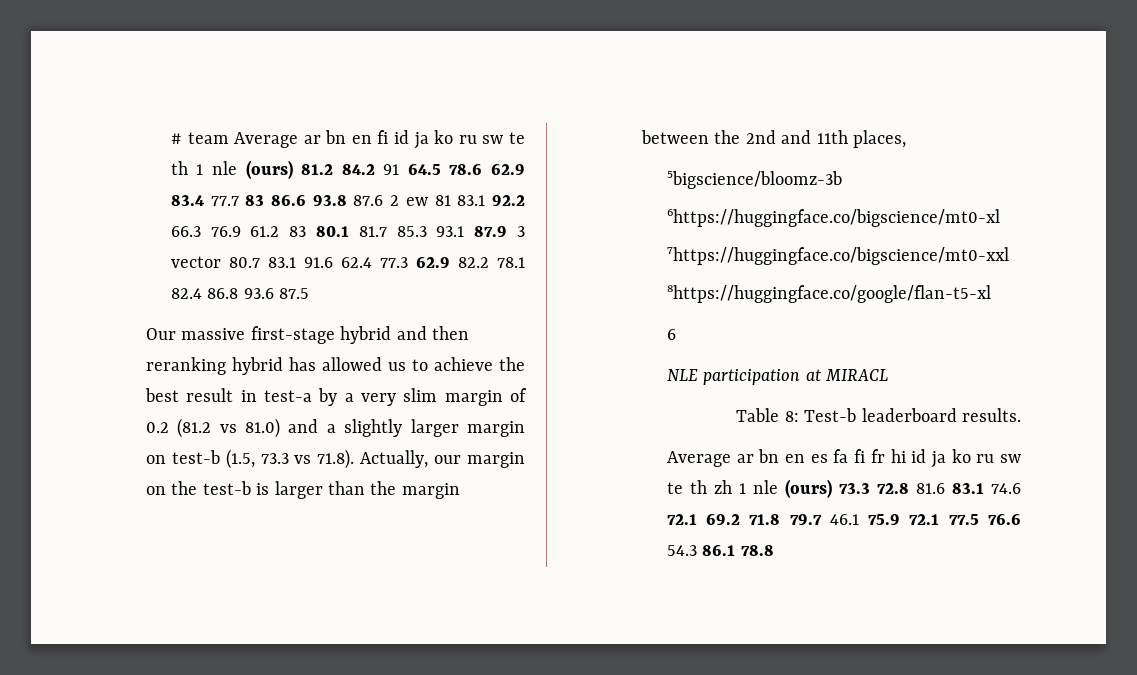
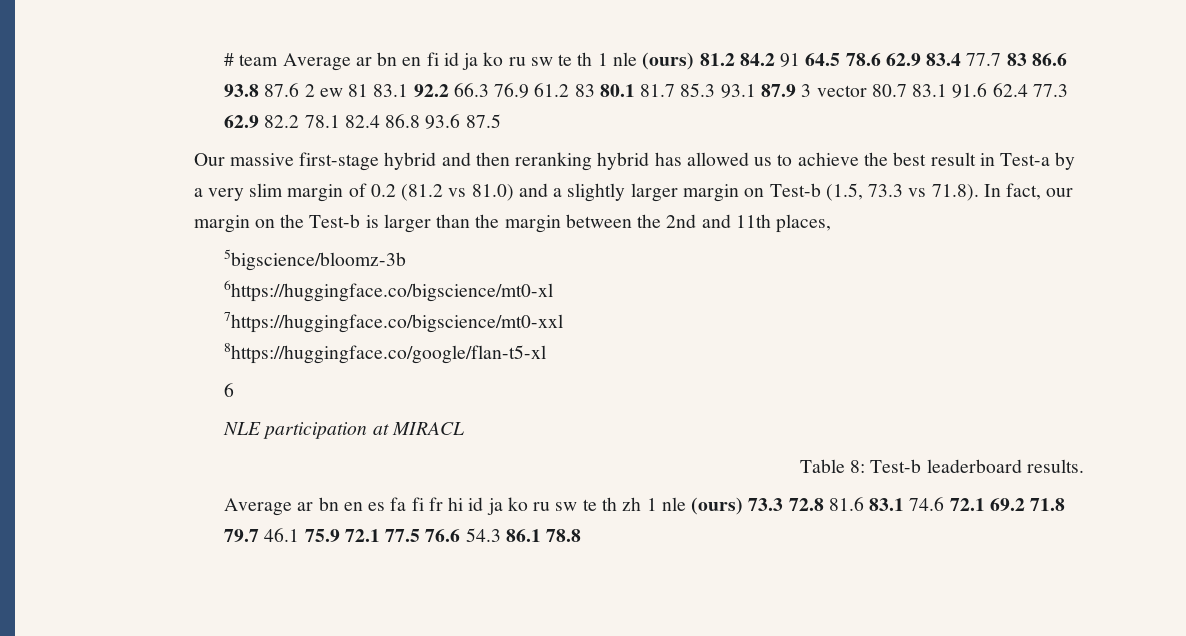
[263,390,312,402] test-a -> [1000,153,1051,166] Test-a
[171,450,220,464] test-b -> [769,183,821,197] Test-b
[360,450,429,468] Actually, -> [983,183,1042,200] In fact,
[202,481,251,495] test-b -> [309,214,361,228] Test-b

